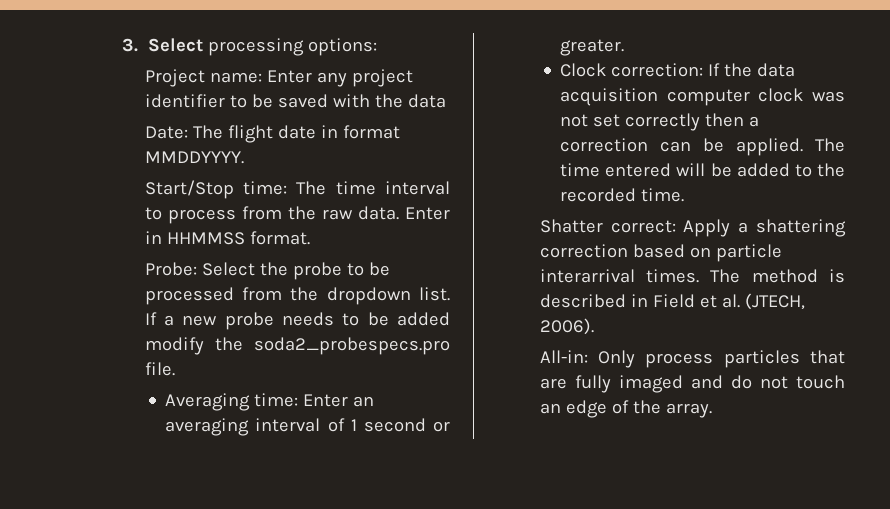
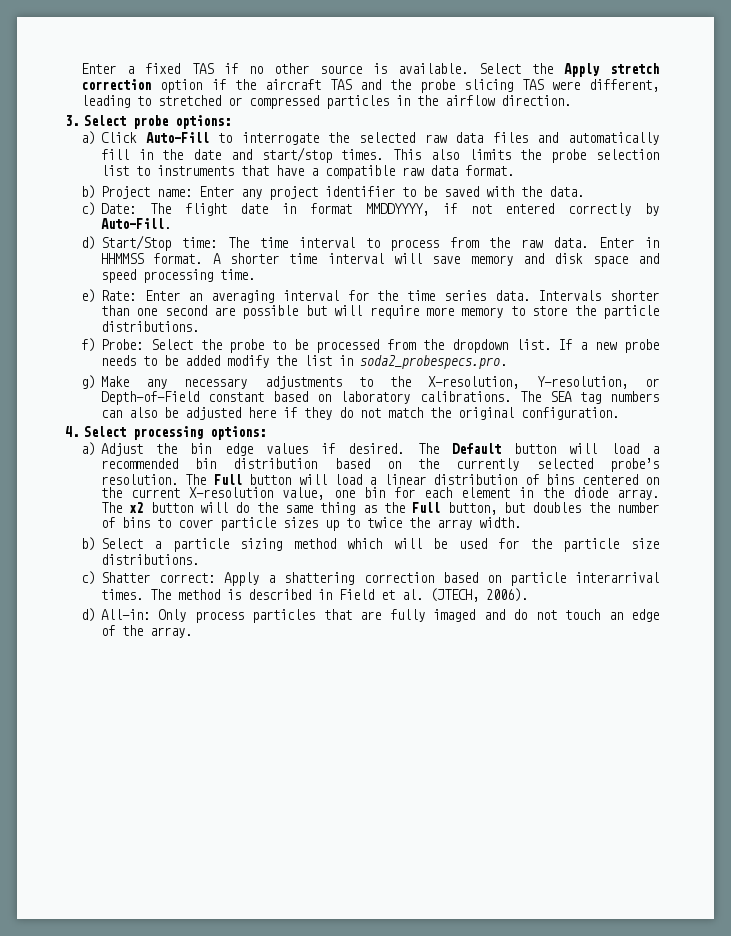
(122, 45) none -> [81,63,659,77] [81,79,659,93] [81,95,572,109] Enter a fixed TAS if no other source is available. Select the Apply stretch correction option if the aircraft TAS and the probe slicing TAS were different, leading to stretched or compressed particles in the airflow direction. //
[207,38,377,56] processing options: // -> [133,115,232,129] [81,131,659,145] [100,147,659,163] [100,165,514,179] [81,185,96,199] probe options: // a) Click Auto-Fill to interrogate the selected raw data files and automatically fill in the date and start/stop times. This also limits the probe selection list to instruments that have a compatible raw data format. // b)
[407,94,446,108] data // -> [548,186,584,197] [81,202,96,216] data. // c)
[144,151,244,164] MMDDYYYY. // -> [365,203,659,216] [100,218,171,229] [81,236,96,250] MMDDYYYY, if not entered correctly by Auto-Fill. // d)
(310, 238) // -> [212,253,659,267] [100,269,255,283] [81,289,660,303] [100,305,659,319] [100,321,199,332] [81,338,96,352] A shorter time interval will save memory and disk space and speed processing time. // e) Rate: Enter an averaging interval for the time series data. Intervals shorter than one second are possible but will require more memory to store the particle distributions. // f)
[254,337,450,355] [144,362,175,376] [165,393,375,411] [165,418,450,436] [560,39,625,56] [560,63,796,77] [560,88,845,106] [560,113,760,131] [560,138,845,156] [560,163,845,177] [560,188,685,202] soda2_probespecs.pro file. // Averaging time: Enter an averaging interval of 1 second or greater. // Clock correction: If the data acquisition computer clock was not set correctly then a correction can be applied. The time entered will be added to the recorded time. // -> [303,355,507,369] [81,375,659,389] [100,391,659,405] [100,407,619,420] [64,426,267,440] [81,442,659,456] [100,458,659,472] [100,474,659,485] [100,487,659,500] [100,502,659,515] [100,517,521,531] [81,537,659,552] [100,554,199,565] [81,571,96,585] list in soda2_probespecs.pro. // g) Make any necessary adjustments to the X-resolution, Y-resolution, or Depth-of-Field constant based on laboratory calibrations. The SEA tag numbers can also be adjusted here if they do not match the original configuration. // 4. Select processing options: // a) Adjust the bin edge values if desired. The Default button will load a recommended bin distribution based on the currently selected probe’s resolution. The Full button will load a linear distribution of bins centered on the current X-resolution value, one bin for each element in the diode array. The x2 button will do the same thing as the Full button, but doubles the number of bins to cover particle sizes up to twice the array width. // b) Select a particle sizing method which will be used for the particle size distributions. // c)
(594, 326) none -> [81,608,96,622] d)

